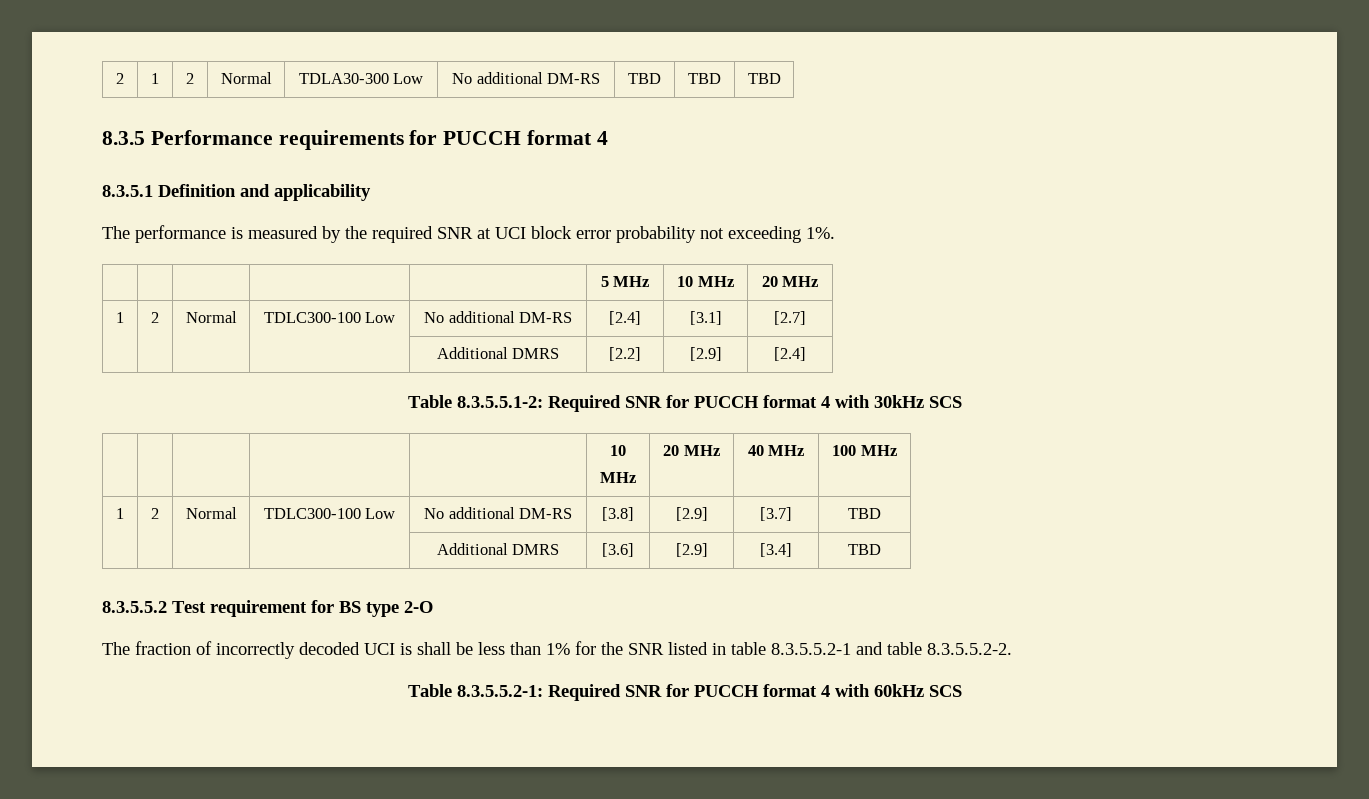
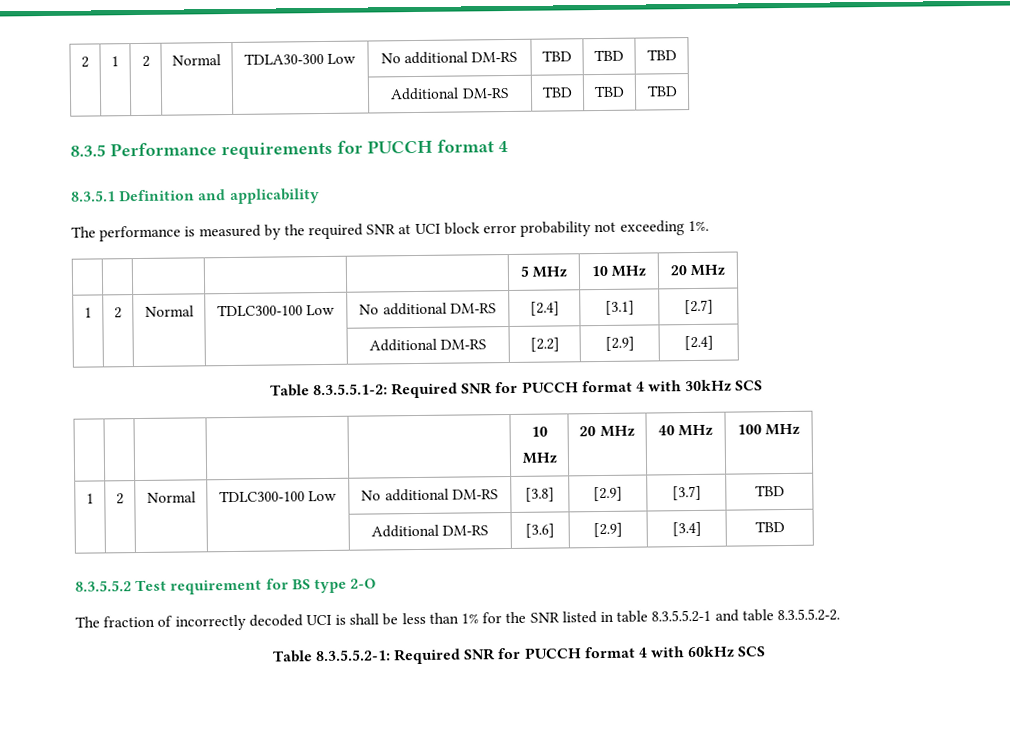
(781, 78) none -> [390,87,510,101] [542,86,573,98] [594,85,625,98] [646,85,678,97] // | | | | | Additional DM-RS | TBD | TBD | TBD
[512,348,560,359] DMRS -> [440,339,488,350] DM-RS
[512,544,560,555] DMRS -> [442,525,490,536] DM-RS

